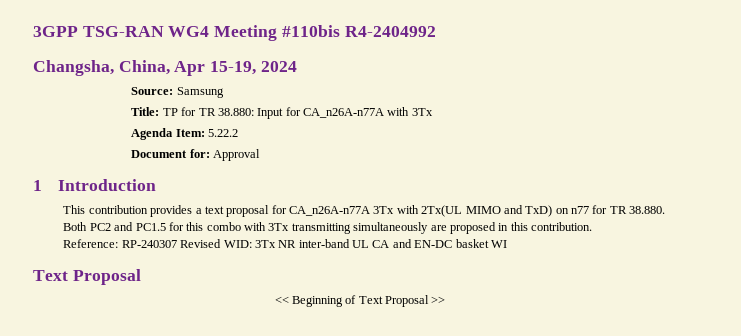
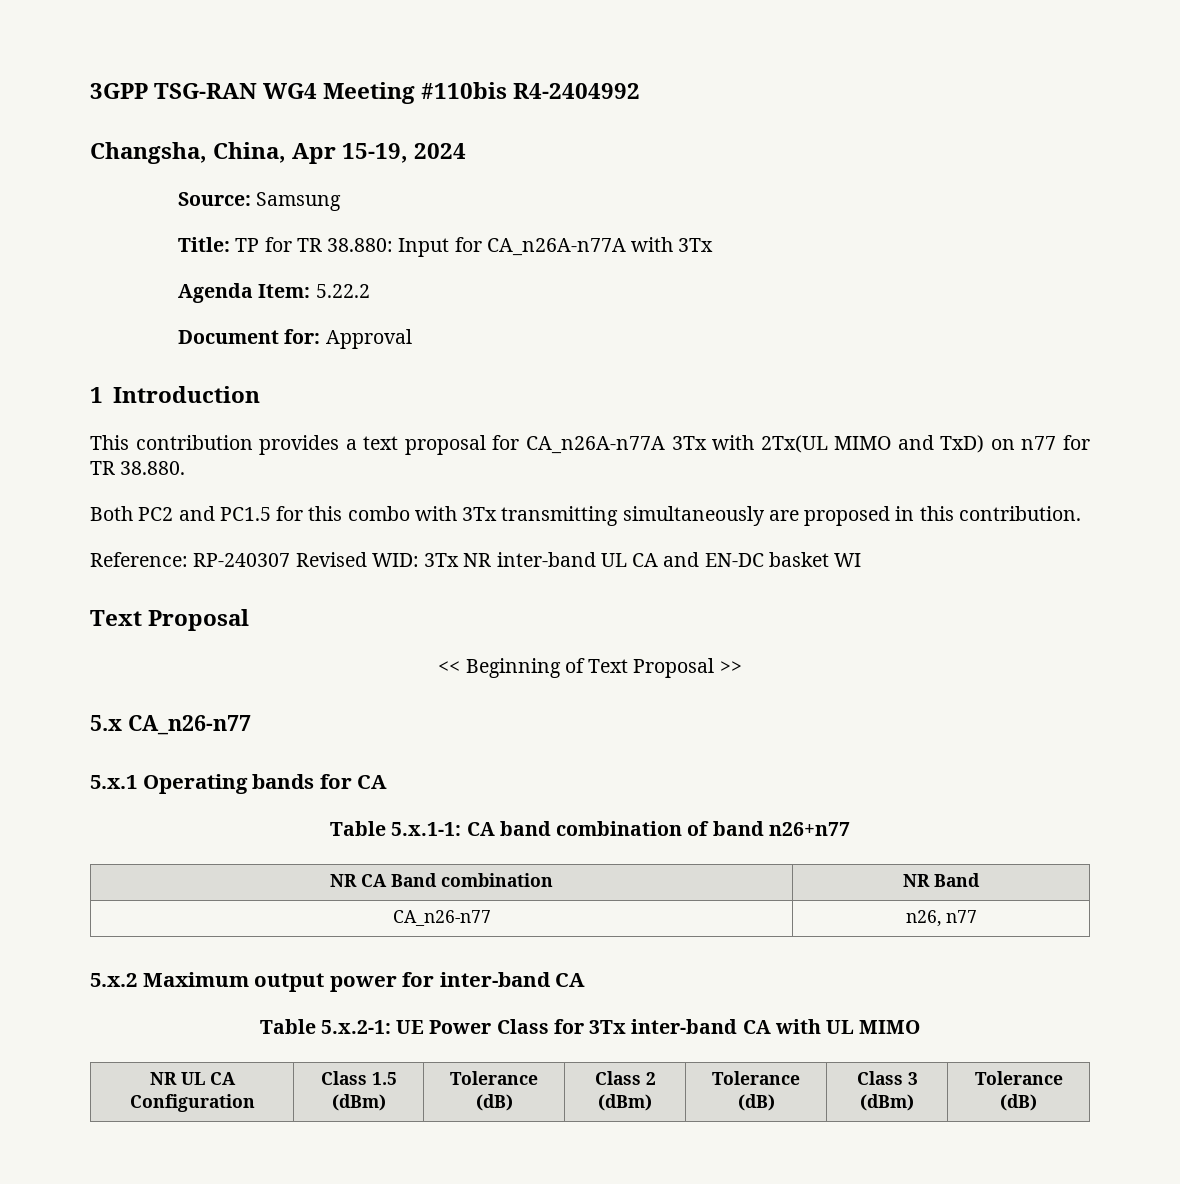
(446, 300) none -> [90,715,251,735] [90,774,388,794] [330,821,850,836] [330,873,553,887] [903,873,980,887] [392,910,491,926] [905,910,977,927] [90,972,586,992] [259,1019,921,1034] [149,1072,236,1085] [129,1094,255,1112] [320,1071,397,1085] [331,1094,386,1111] [450,1071,538,1085] [475,1094,513,1111] [594,1071,656,1085] [598,1094,652,1111] [712,1071,800,1085] [737,1094,775,1111] [856,1071,918,1085] [860,1094,914,1111] [974,1071,1063,1085] [1000,1094,1037,1111] // 5.x CA_n26-n77 // 5.x.1 Operating bands for CA // Table 5.x.1-1: CA band combination of band n26+n77 // NR CA Band combination | NR Band // CA_n26-n77 | n26, n77 // 5.x.2 Maximum output power for inter-band CA // Table 5.x.2-1: UE Power Class for 3Tx inter-band CA with UL MIMO // NR UL CA Configuration | Class 1.5 (dBm) | Tolerance (dB) | Class 2 (dBm) | Tolerance (dB) | Class 3 (dBm) | Tolerance (dB)

